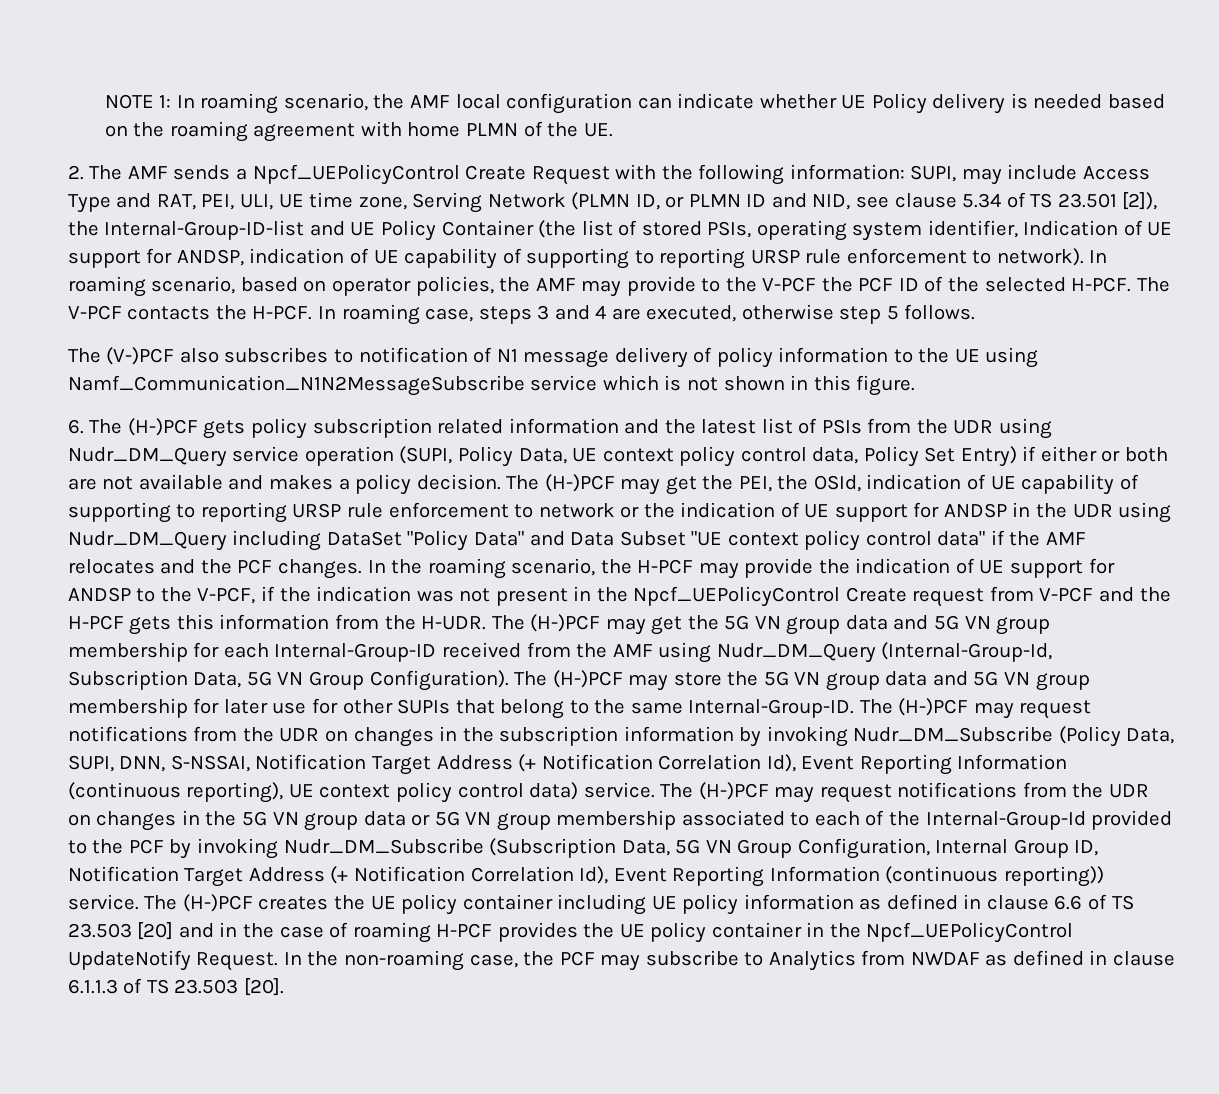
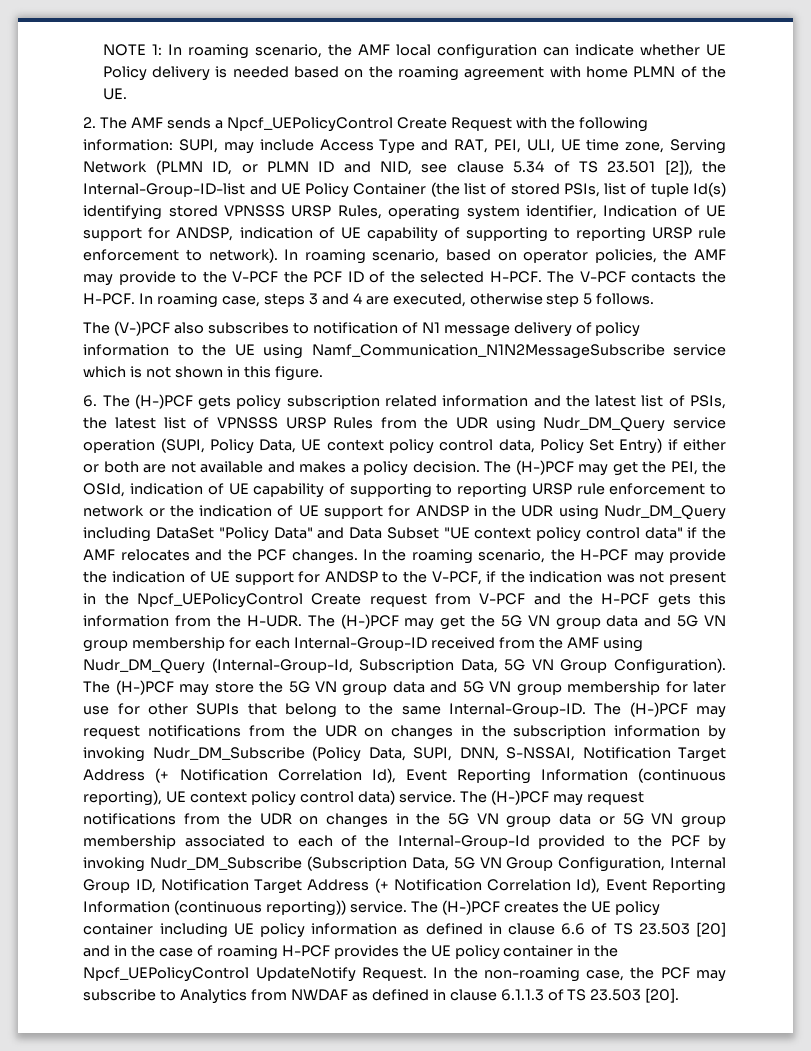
(752, 229) none -> [604,182,726,197] [83,205,382,220] list of tuple Id(s) identifying stored VPNSSS URSP Rules,
[821,419,862,434] PSIs -> [689,395,726,409] [83,417,374,429] PSIs, the latest list of VPNSSS URSP Rules

